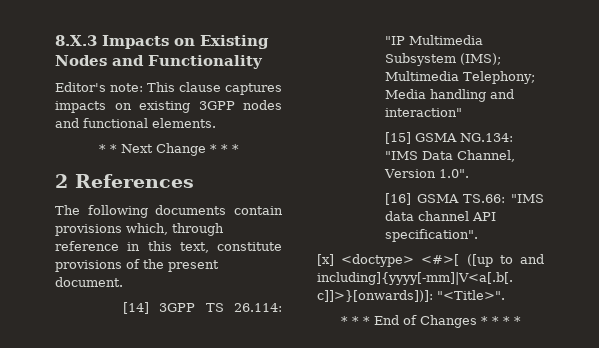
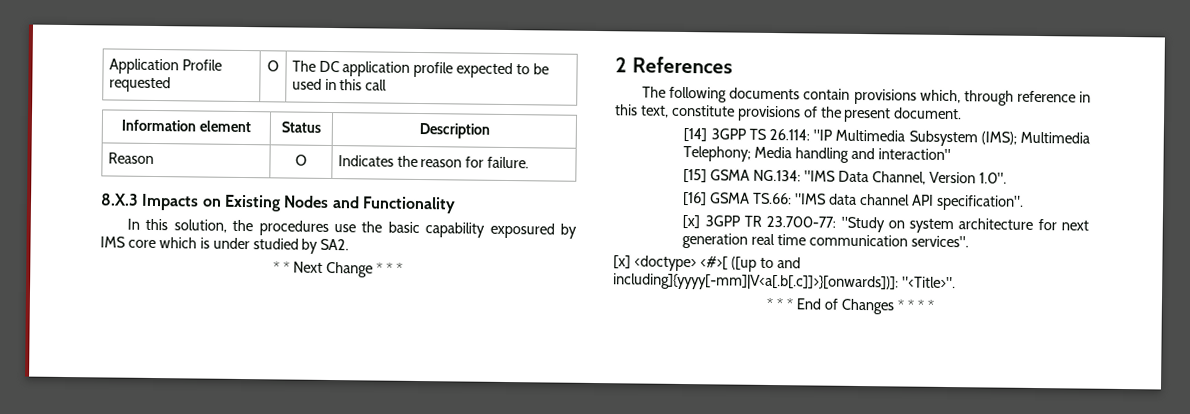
(55, 40) none -> [108,58,222,75] [108,76,171,93] [267,60,279,72] [291,60,550,79] [291,78,388,91] [121,119,251,133] [281,121,321,133] [418,122,490,139] [107,152,154,164] [295,154,307,166] [337,155,530,169] Application Profile requested | O | The DC application profile expected to be used in this call // Information element | Status | Description // Reason | O | Indicates the reason for failure. //
[55,82,282,95] [55,100,282,113] [55,118,216,128] Editor's note: This clause captures impacts on existing 3GPP nodes and functional elements. -> [126,218,577,239] [100,236,350,254] In this solution, the procedures use the basic capability exposured by IMS core which is under studied by SA2.
(479, 235) none -> [682,214,1089,234] [682,232,969,249] // [x] 3GPP TR 23.700-77: "Study on system architecture for next generation real time communication services".

